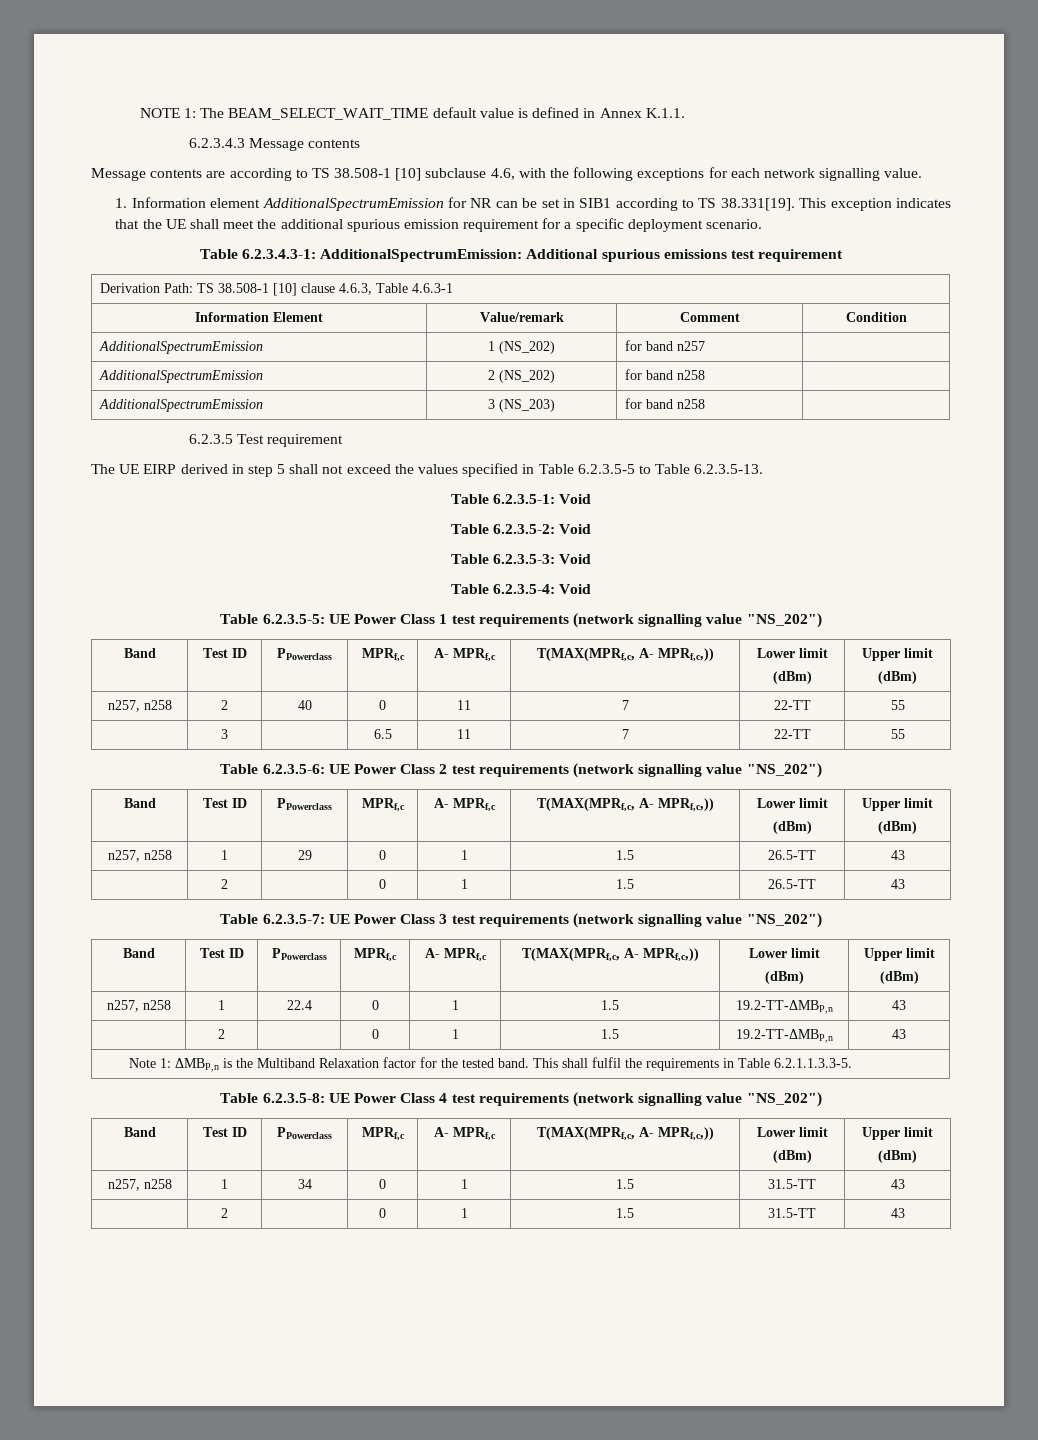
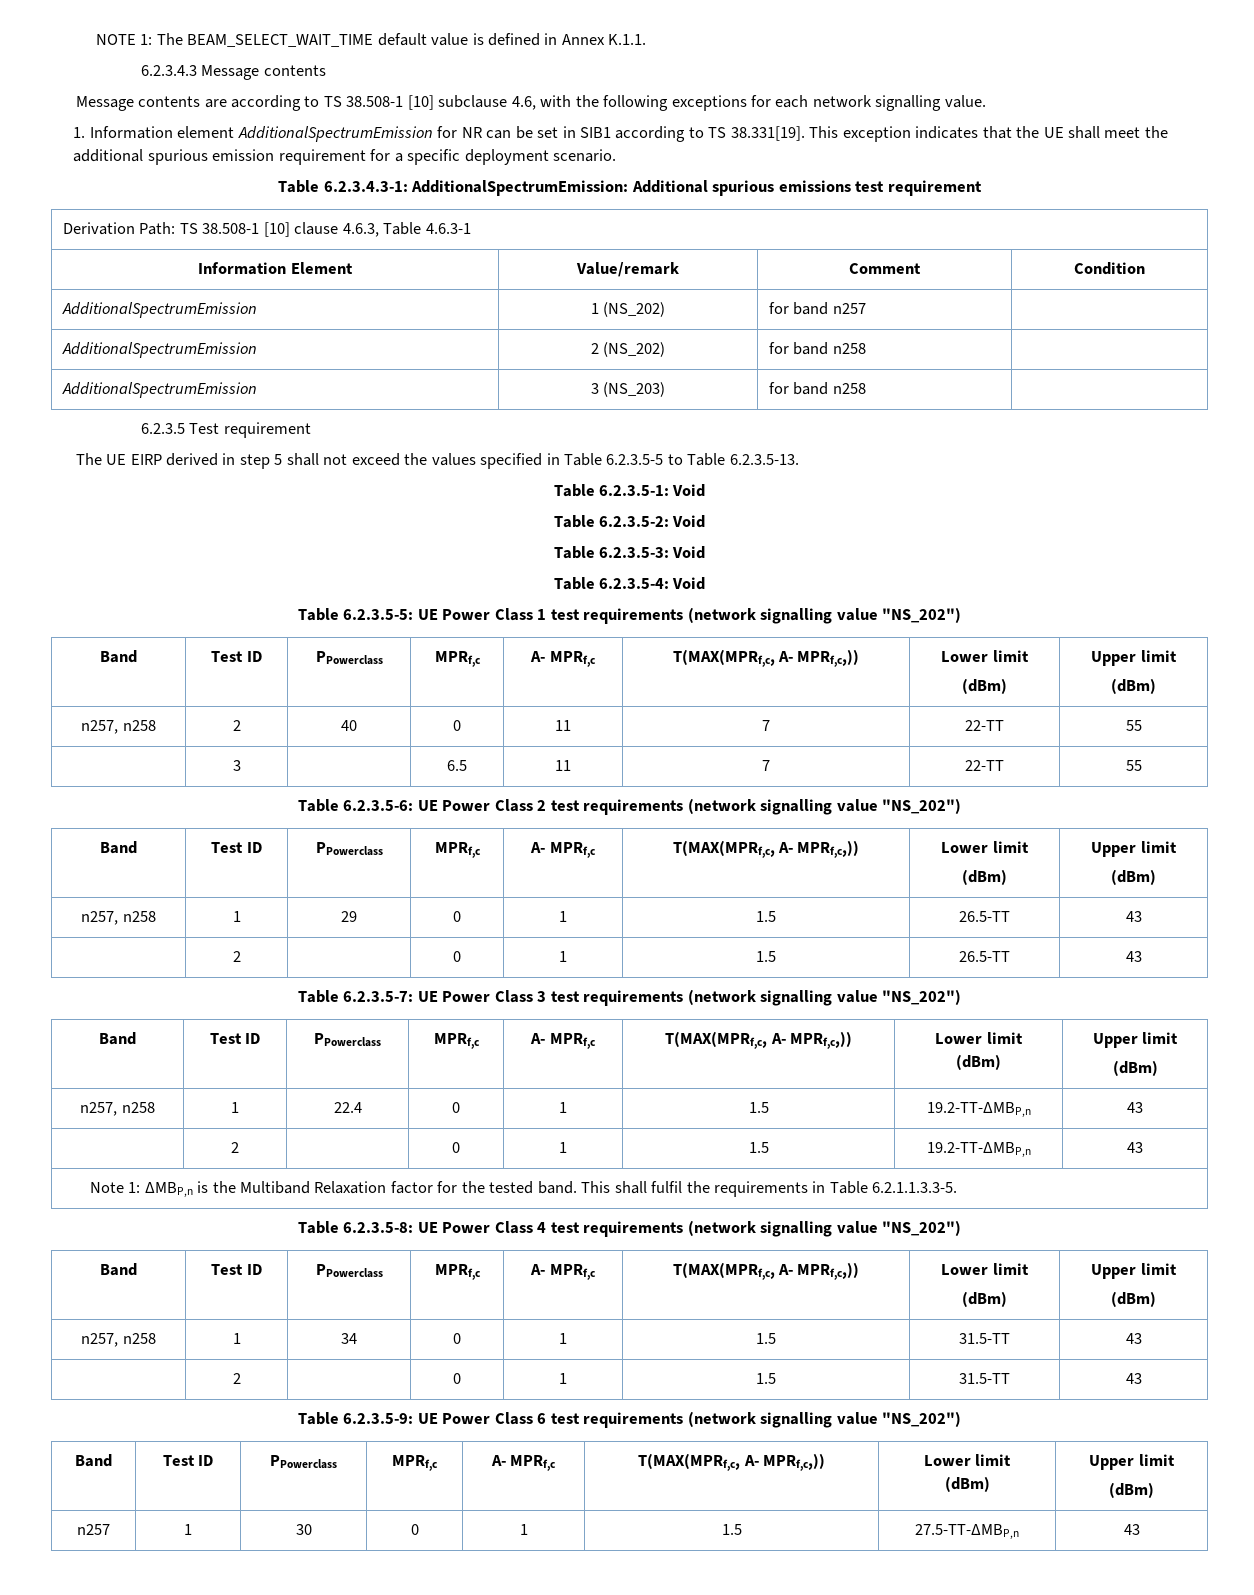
(905, 1213) none -> [297,1411,962,1428] [75,1454,112,1467] [162,1455,214,1466] [270,1455,337,1469] [392,1455,439,1471] [490,1455,557,1471] [638,1453,825,1471] [923,1454,1012,1466] [944,1476,990,1492] [1089,1454,1175,1470] [1109,1482,1154,1498] [77,1524,110,1535] [184,1524,192,1535] [295,1524,312,1535] [410,1524,419,1535] [519,1524,528,1535] [721,1524,742,1535] [915,1524,1019,1539] [1123,1524,1140,1535] // Table 6.2.3.5-9: UE Power Class 6 test requirements (network signalling value "NS_202") // Band | Test ID | PPowerclass | MPRf,c | A- MPRf,c | T(MAX(MPRf,c, A- MPRf,c,)) | Lower limit // (dBm) | Upper limit // (dBm) // n257 | 1 | 30 | 0 | 1 | 1.5 | 27.5-TT-ΔMBP,n | 43

